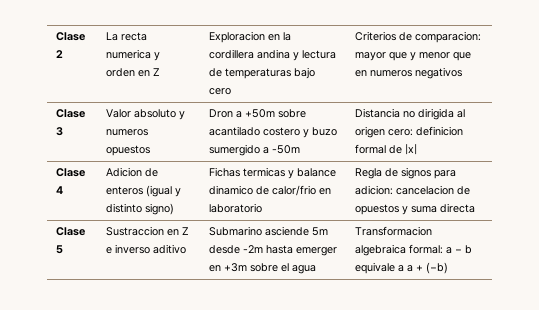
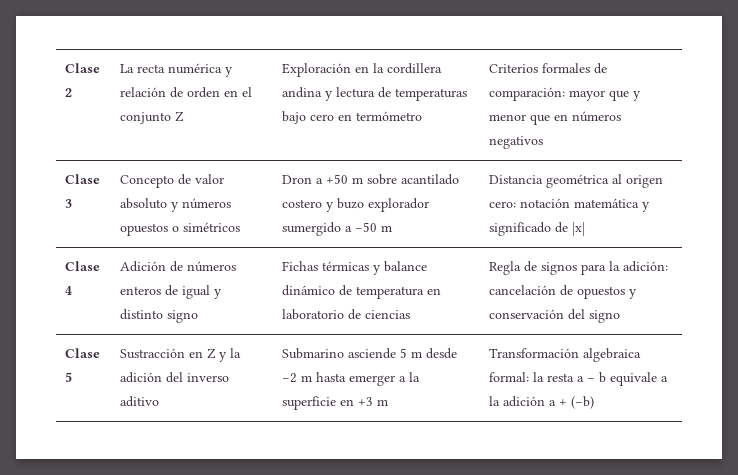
[106,49,161,61] [106,68,151,77] numerica y orden en -> [167,63,233,77] [119,87,252,98] [119,112,171,124] numérica y relación de orden en el conjunto
[209,31,266,43] Exploracion -> [281,63,351,77] Exploración
(232, 91) none -> [337,111,422,121] en termómetro
[399,31,482,43] de comparacion: -> [541,63,607,74] [488,87,565,101] formales de comparación:
[370,70,413,77] numeros -> [571,111,621,122] números
[106,109,132,118] Valor -> [119,174,224,188] Concepto de valor
[106,129,149,136] [106,145,151,156] numeros opuestos -> [181,198,231,209] [119,222,240,236] números opuestos o simétricos
[245,109,276,118] +50m -> [325,174,363,184] +50 m
(338, 131) none -> [367,198,429,212] explorador
[272,145,301,154] -50m -> [354,222,392,232] −50 m
[403,108,455,120] no dirigida -> [545,174,609,188] geométrica
[416,126,464,136] [355,144,387,154] definicion formal -> [519,198,650,212] [488,222,551,236] notación matemática y significado
[106,167,159,177] [106,185,173,197] Adicion de enteros (igual -> [119,261,236,272] [119,285,210,299] Adición de números enteros de igual
[145,203,175,215] signo) -> [166,310,198,323] signo
[243,167,286,177] termicas -> [321,261,369,271] térmicas
[209,185,317,196] dinamico de calor/frio -> [281,285,424,299] dinámico de temperatura
(263, 208) none -> [347,309,410,320] de ciencias
[355,185,471,195] [355,203,476,215] adicion: cancelacion de opuestos y suma directa -> [608,261,668,272] [488,285,637,299] [488,309,620,323] la adición: cancelación de opuestos y conservación del signo
[106,226,190,236] [106,247,113,254] Sustraccion en Z e -> [119,348,241,362] [119,372,183,383] Sustracción en Z y la adición del
[312,227,329,236] [209,245,338,256] [209,263,317,274] [355,226,433,236] [355,244,444,256] 5m desde -2m hasta emerger en +3m sobre el agua | Transformacion algebraica formal: -> [399,348,457,359] [281,372,420,386] [281,396,388,410] [488,348,641,362] [488,372,574,382] 5 m desde −2 m hasta emerger a la superficie en +3 m | Transformación algebraica formal: la resta
(405, 268) none -> [488,396,545,407] la adición

